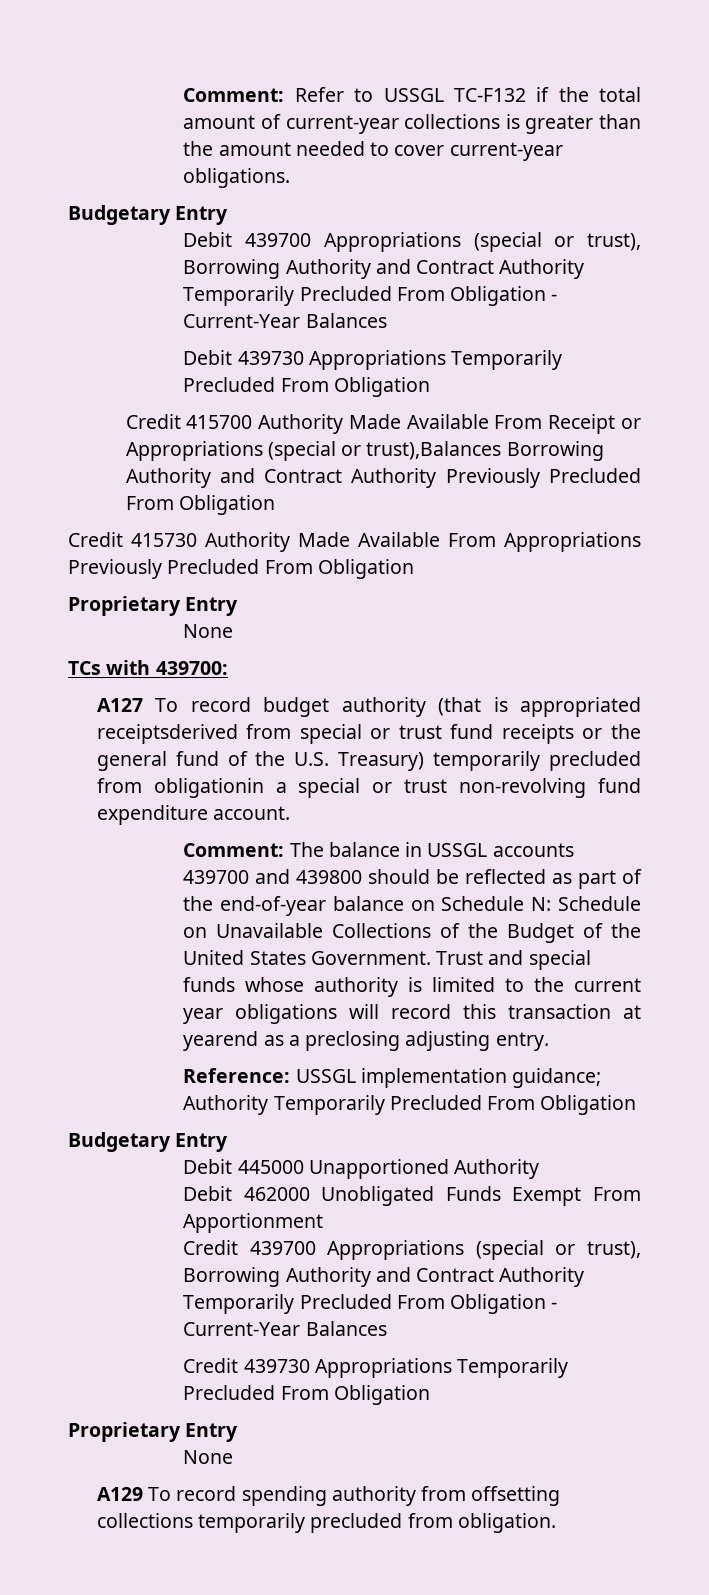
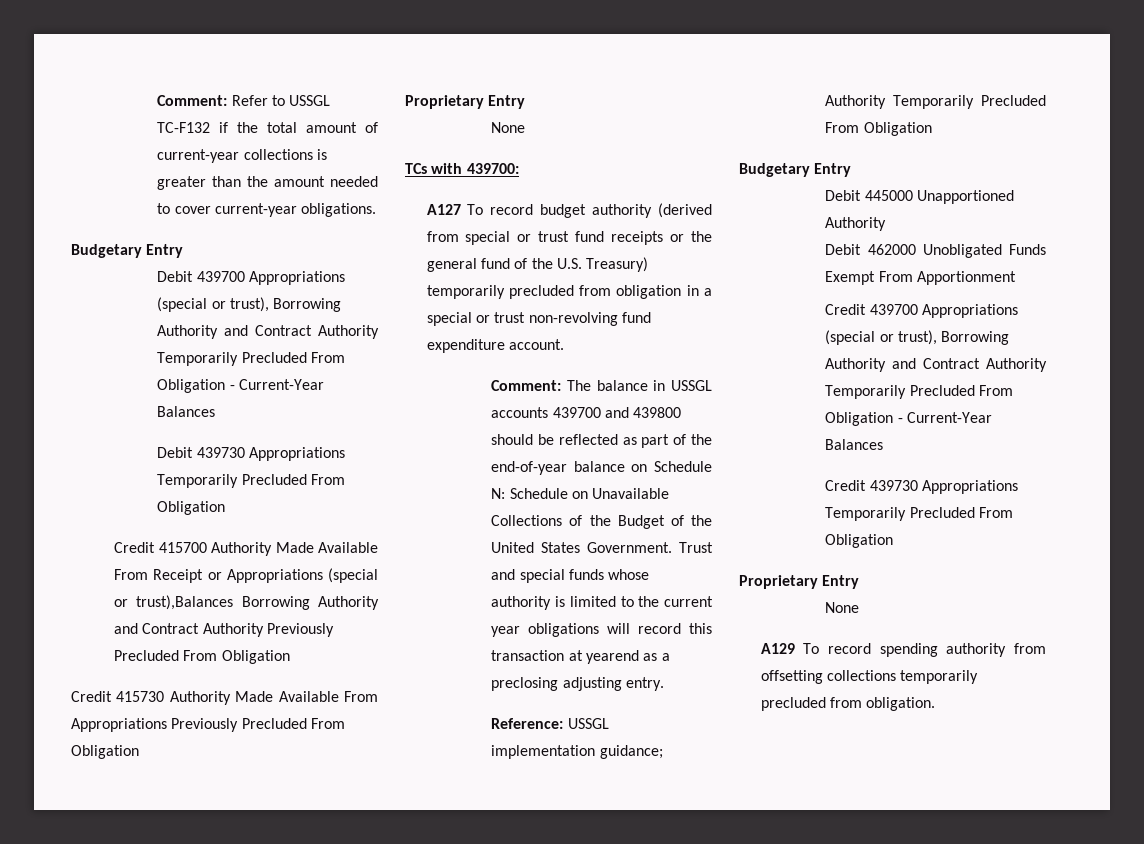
[438,697,641,717] [96,724,238,744] (that is appropriated receiptsderived -> [658,203,712,218] (derived
[153,778,264,798] obligationin -> [616,285,699,299] obligation in

